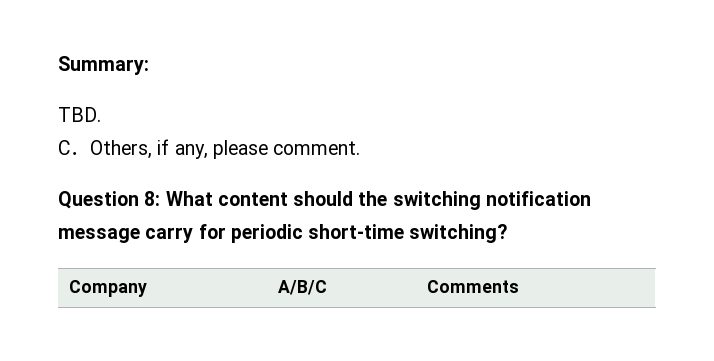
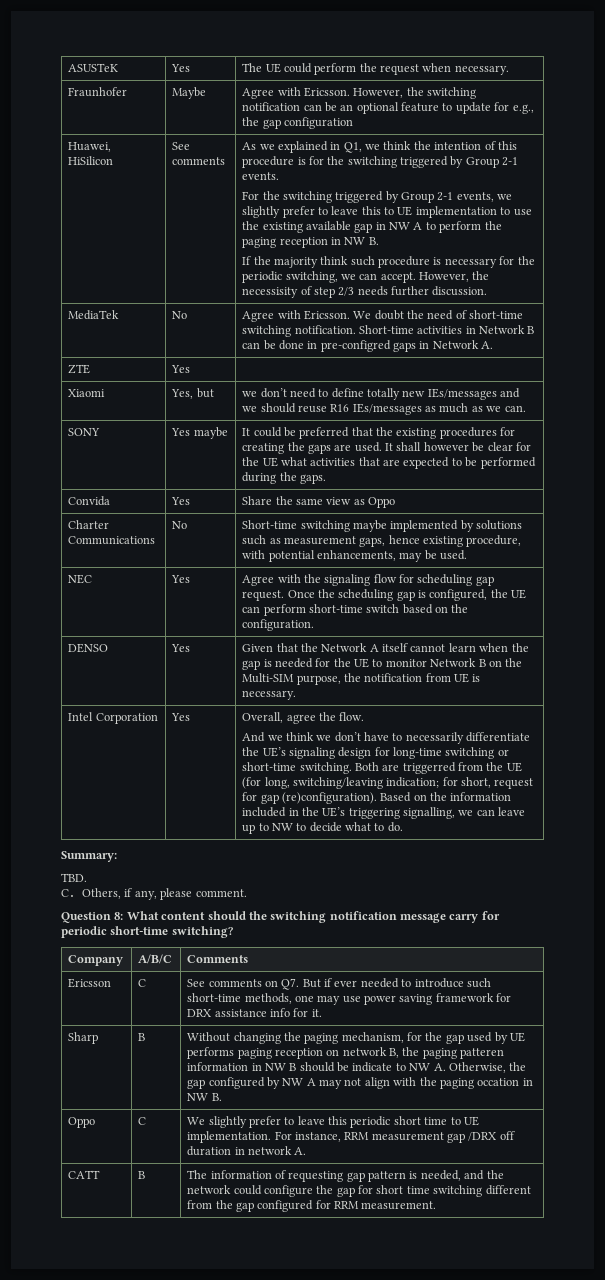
(58, 65) none -> [68,63,119,72] [171,64,191,72] [242,63,509,75] [68,87,128,97] [172,87,207,99] [242,87,477,99] [242,102,534,114] [242,117,353,129] [68,142,112,152] [68,156,114,165] [172,142,191,150] [172,157,226,165] [242,141,517,153] [242,156,519,168] [242,172,280,180] [242,191,513,203] [242,206,532,218] [242,221,502,233] [242,237,379,248] [242,256,535,268] [242,271,490,283] [242,286,488,298] [68,310,120,320] [172,311,188,319] [242,310,524,322] [242,325,535,337] [242,340,494,352] [68,364,91,374] [171,365,191,373] [68,389,106,397] [171,388,214,399] [242,388,521,400] [242,403,526,415] [68,428,101,436] [171,427,228,439] [242,427,516,439] [242,442,531,454] [242,457,536,469] [242,472,326,484] [68,496,111,506] [171,497,191,505] [242,496,396,508] [68,520,110,529] [68,536,156,545] [172,521,188,529] [242,520,523,532] [242,535,522,547] [242,550,468,562] [68,574,93,584] [171,575,191,583] [242,574,494,586] [242,589,527,601] [242,604,469,616] [242,619,315,631] [68,643,109,653] [171,644,191,652] [242,643,529,652] [242,658,523,670] [242,673,481,685] [242,690,297,700] [68,712,158,724] [171,713,191,721] [242,712,365,724] [242,732,531,744] [242,747,509,759] [242,762,522,774] [242,777,534,789] [242,792,512,804] [242,807,526,819] [242,822,403,834] ASUSTeK | Yes | The UE could perform the request when necessary. // Fraunhofer | Maybe | Agree with Ericsson. However, the switching notification can be an optional feature to update for e.g., the gap configuration // Huawei, HiSilicon | See comments | As we explained in Q1, we think the intention of this procedure is for the switching triggered by Group 2-1 events. // For the switching triggered by Group 2-1 events, we slightly prefer to leave this to UE implementation to use the existing available gap in NW A to perform the paging reception in NW B. // If the majority think such procedure is necessary for the periodic switching, we can accept. However, the necessisity of step 2/3 needs further discussion. // MediaTek | No | Agree with Ericsson. We doubt the need of short-time switching notification. Short-time activities in Network B can be done in pre-configred gaps in Network A. // ZTE | Yes | // Xiaomi | Yes, but | we don’t need to define totally new IEs/messages and we should reuse R16 IEs/messages as much as we can. // SONY | Yes maybe | It could be preferred that the existing procedures for creating the gaps are used. It shall however be clear for the UE what activities that are expected to be performed during the gaps. // Convida | Yes | Share the same view as Oppo // Charter Communications | No | Short-time switching maybe implemented by solutions such as measurement gaps, hence existing procedure, with potential enhancements, may be used. // NEC | Yes | Agree with the signaling flow for scheduling gap request. Once the scheduling gap is configured, the UE can perform short-time switch based on the configuration. // DENSO | Yes | Given that the Network A itself cannot learn when the gap is needed for the UE to monitor Network B on the Multi-SIM purpose, the notification from UE is necessary. // Intel Corporation | Yes | Overall, agree the flow. // And we think we don’t have to necessarily differentiate the UE’s signaling design for long-time switching or short-time switching. Both are triggerred from the UE (for long, switching/leaving indication; for short, request for gap (re)configuration). Based on the information included in the UE’s triggering signalling, we can leave up to NW to decide what to do. //
(519, 286) none -> [68,978,112,988] [138,979,147,987] [187,978,491,990] [187,993,512,1005] [187,1008,322,1017] [68,1032,99,1044] [138,1033,146,1041] [187,1032,525,1044] [187,1047,505,1059] [187,1062,527,1073] [187,1077,533,1089] [187,1093,222,1101] [68,1117,96,1128] [138,1117,147,1125] [187,1116,479,1128] [187,1131,515,1143] [187,1146,307,1156] [68,1170,101,1179] [138,1171,146,1179] [187,1170,504,1182] [187,1185,531,1197] [187,1200,437,1212] // Ericsson | C | See comments on Q7. But if ever needed to introduce such short-time methods, one may use power saving framework for DRX assistance info for it. // Sharp | B | Without changing the paging mechanism, for the gap used by UE performs paging reception on network B, the paging patteren information in NW B should be indicate to NW A. Otherwise, the gap configured by NW A may not align with the paging occation in NW B. // Oppo | C | We slightly prefer to leave this periodic short time to UE implementation. For instance, RRM measurement gap /DRX off duration in network A. // CATT | B | The information of requesting gap pattern is needed, and the network could configure the gap for short time switching different from the gap configured for RRM measurement.

